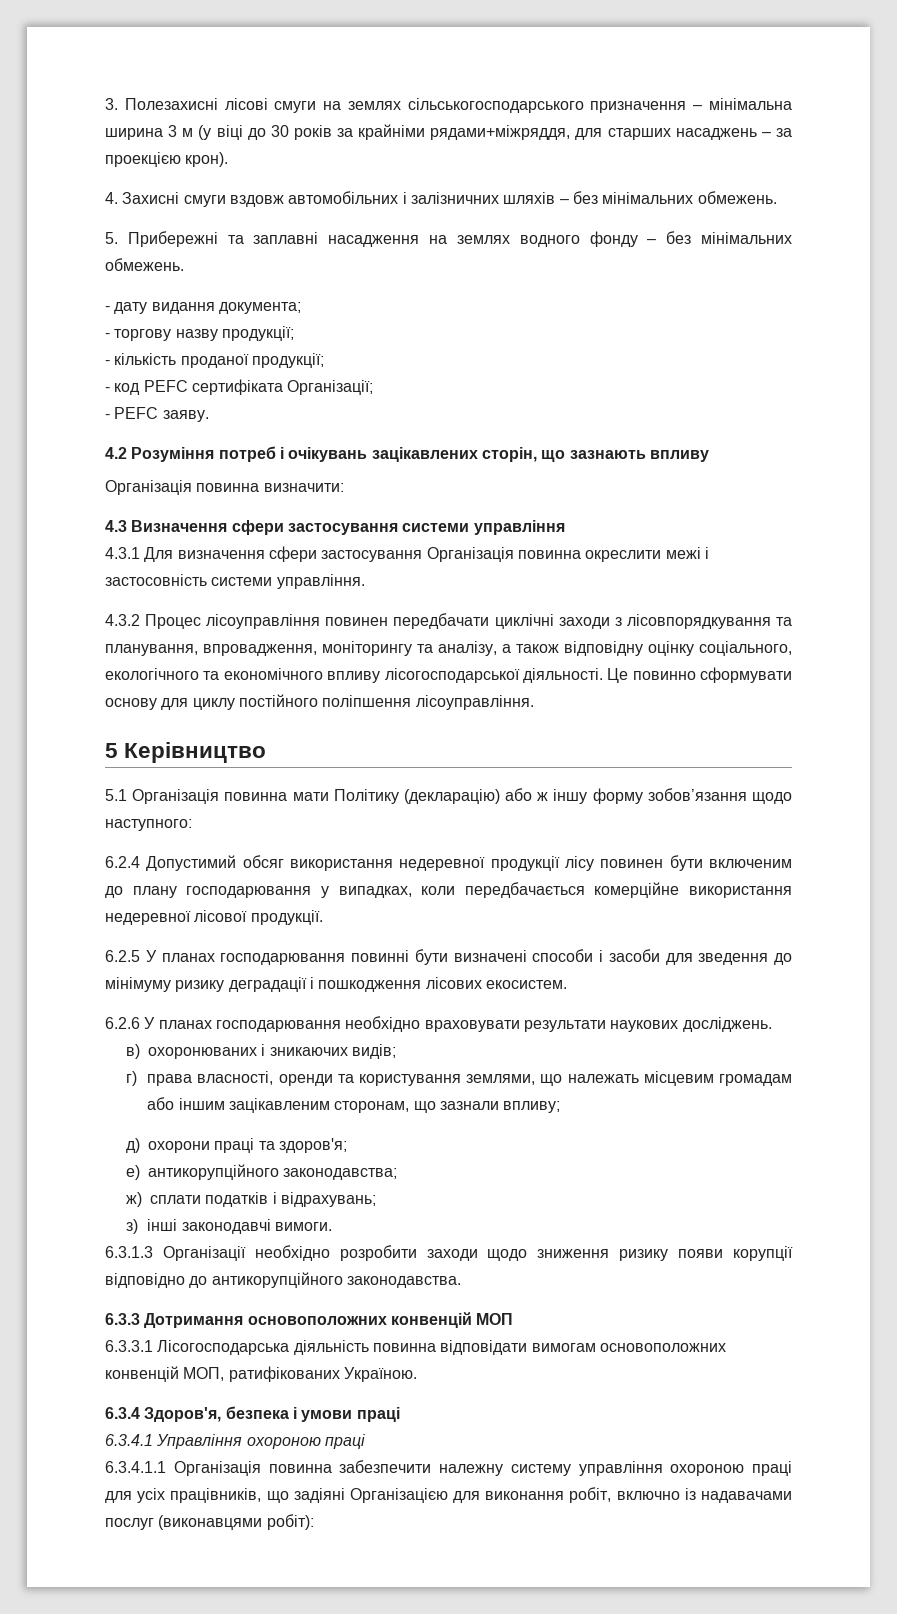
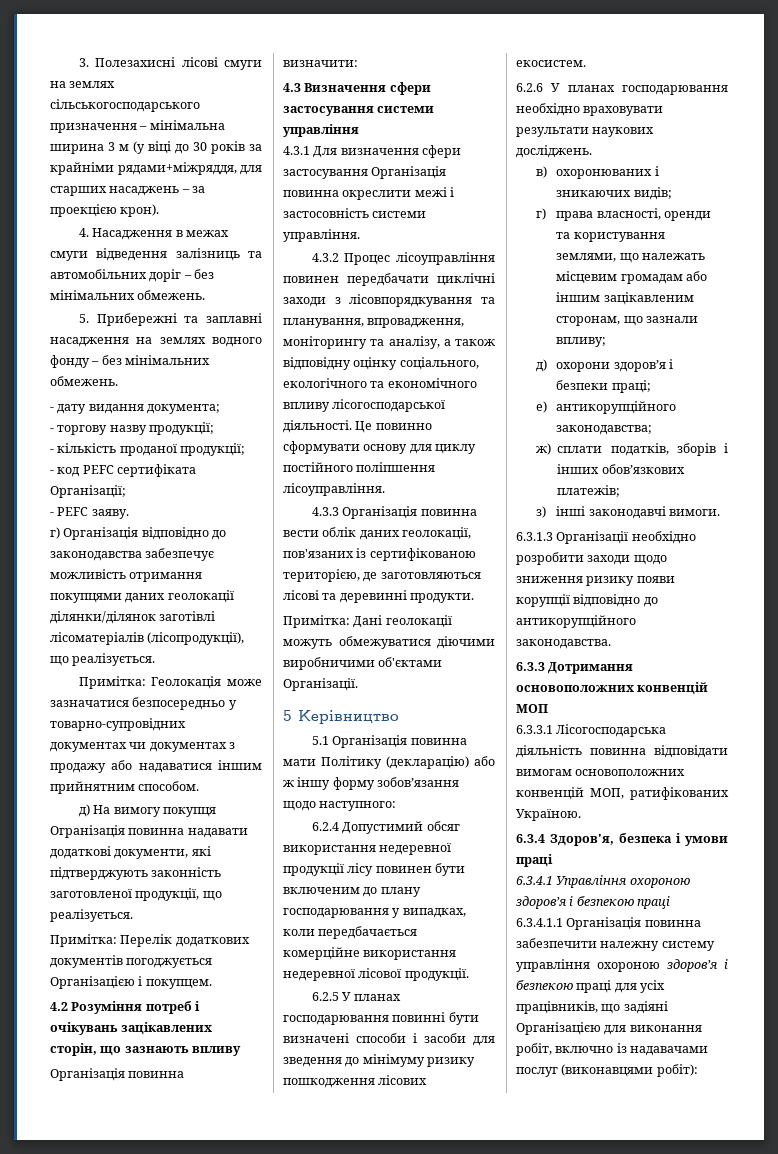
[122,191,556,207] Захисні смуги вздовж автомобільних і залізничних шляхів -> [92,228,229,240] [50,248,262,261] [50,269,182,282] Насадження в межах смуги відведення залізниць та автомобільних доріг
(209, 416) none -> [50,527,227,540] [50,548,215,561] [50,569,203,582] [50,590,234,603] [50,611,216,624] [50,632,245,645] [50,653,156,666] [78,676,262,689] [50,697,237,710] [50,718,186,731] [50,742,236,752] [50,760,262,773] [50,781,200,794] [78,804,216,817] [50,825,248,838] [50,846,211,859] [50,867,222,880] [50,888,222,901] [50,909,133,922] [50,934,250,947] [50,955,213,968] [50,976,212,989] // г) Організація відповідно до законодавства забезпечує можливість отримання покупцями даних геолокації ділянки/ділянок заготівлі лісоматеріалів (лісопродукції), що реалізується. // Примітка: Геолокація може зазначатися безпосередньо у товарно-супровідних документах чи документах з продажу або надаватися іншим прийнятним способом. // д) На вимогу покупця Огранізація повинна надавати додаткові документи, які підтверджують законність заготовленої продукції, що реалізується. // Примітка: Перелік додаткових документів погоджується Організацією і покупцем.
(534, 702) none -> [311,506,477,519] [283,527,472,540] [283,548,476,561] [283,569,481,582] [283,590,475,603] [283,615,452,628] [283,636,495,649] [283,657,443,670] [283,678,358,691] // 4.3.3 Організація повинна вести облік даних геолокації, пов'язаних із сертифікованою територією, де заготовляються лісові та деревинні продукти. // Примітка: Дані геолокації можуть обмежуватися діючими виробничими об'єктами Організації.
[228,977,314,992] деградації і -> (476, 1062) none
[214,1138,348,1153] праці та здоров'я; -> [613,359,674,372] [556,380,651,393] здоров’я і безпеки праці;
[205,1192,377,1207] податків і відрахувань; -> [610,443,728,456] [557,464,685,474] [557,485,621,497] податків, зборів і інших обов’язкових платежів;
(321, 1443) none -> [516,896,634,909] здоров’я і безпекою
(745, 1470) none -> [667,959,728,972] [516,980,573,990] здоров’я і безпекою

